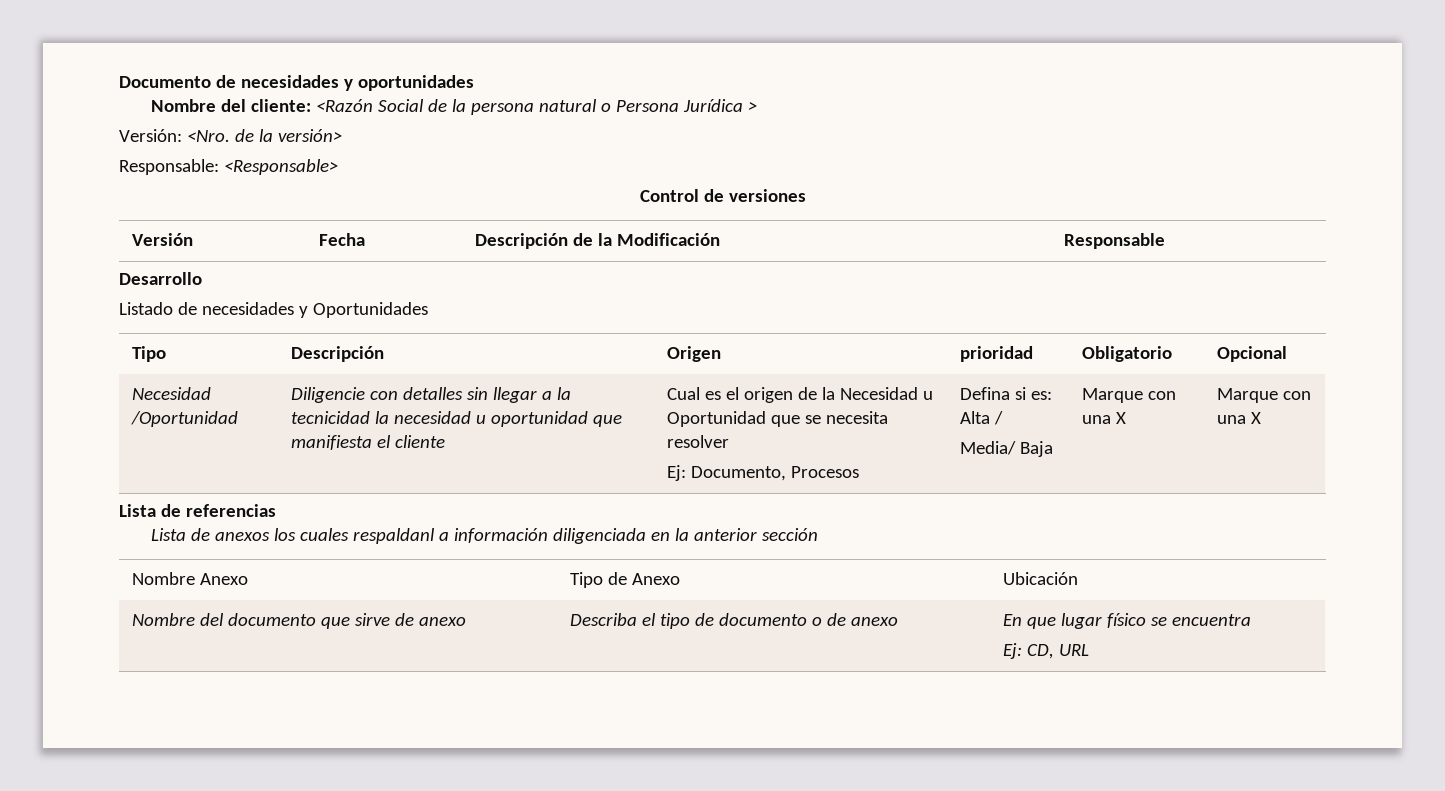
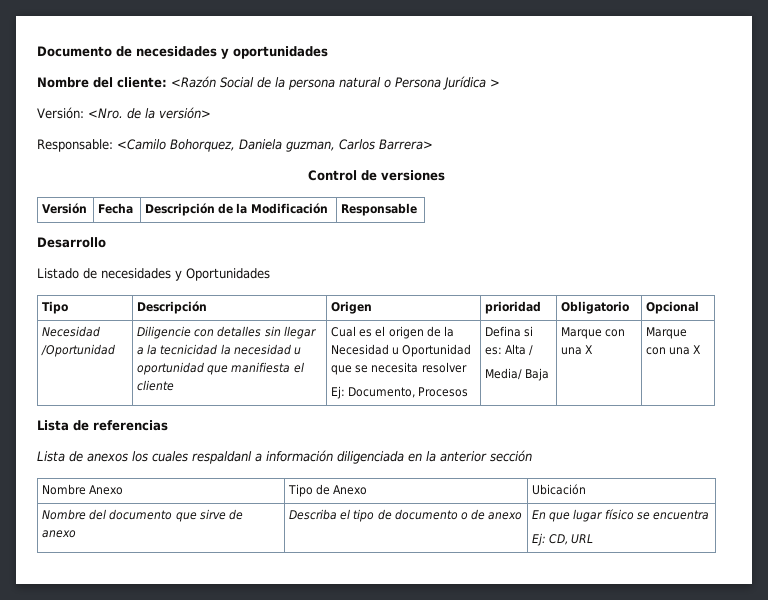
[223,159,338,175] <Responsable> -> [117,139,433,152] <Camilo Bohorquez, Daniela guzman, Carlos Barrera>

